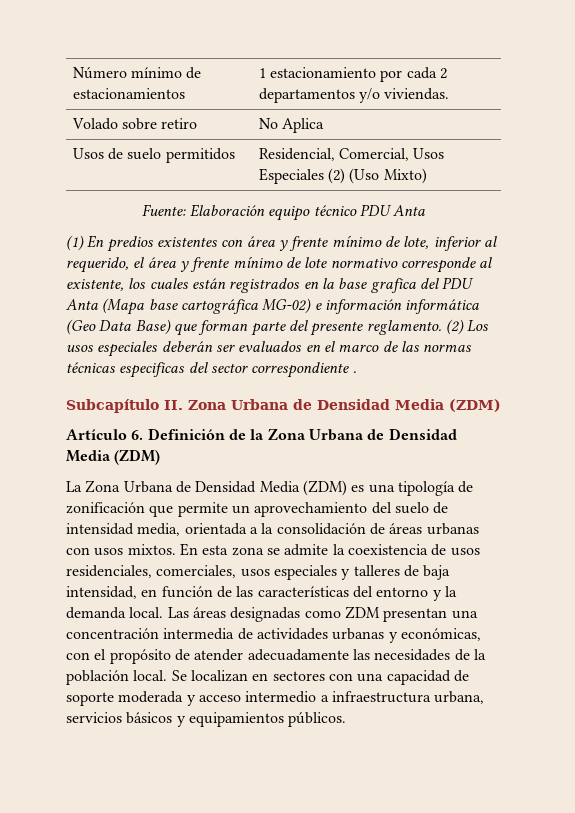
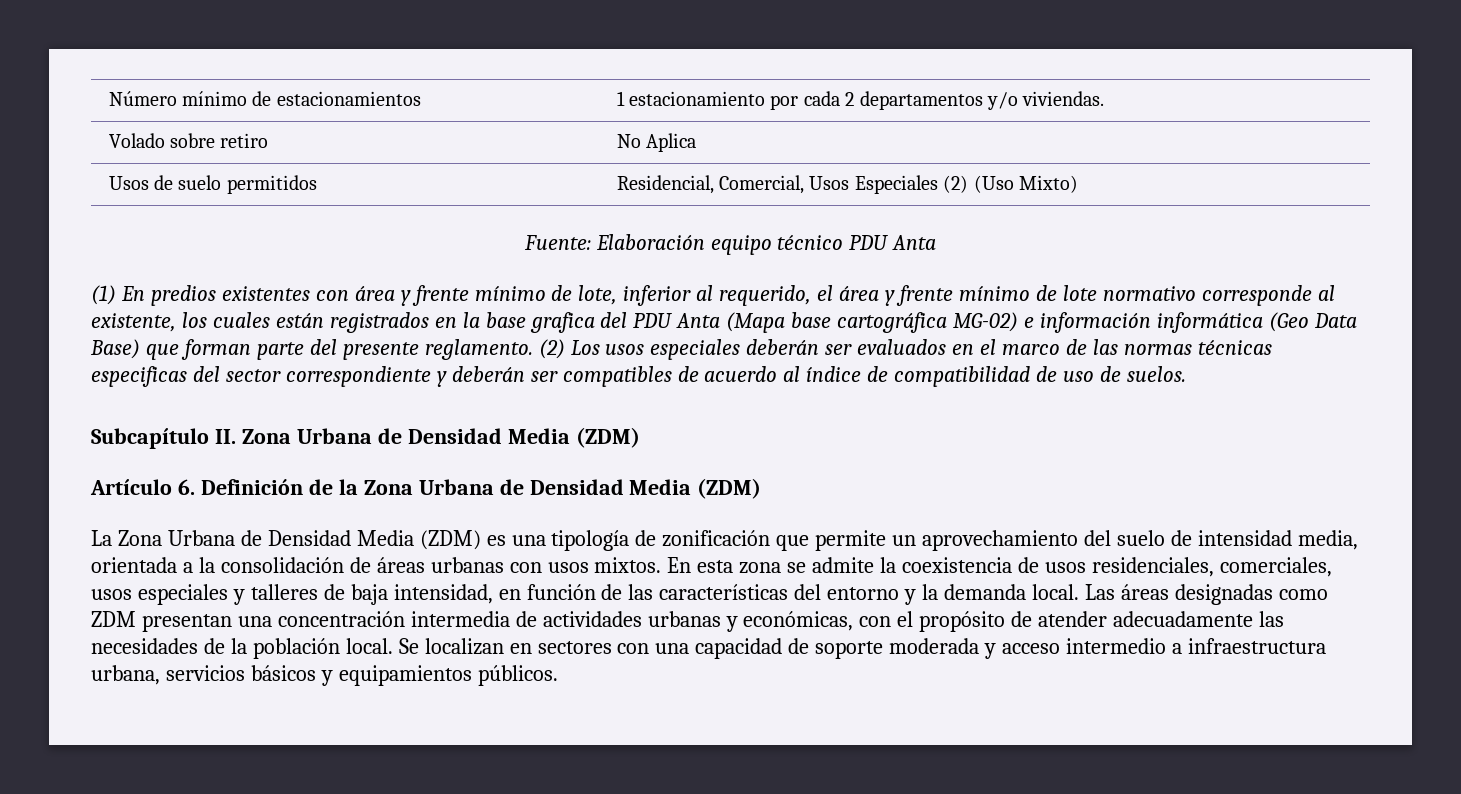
[352,371,357,373] . -> [436,366,1186,387] y deberán ser compatibles de acuerdo al índice de compatibilidad de uso de suelos.

